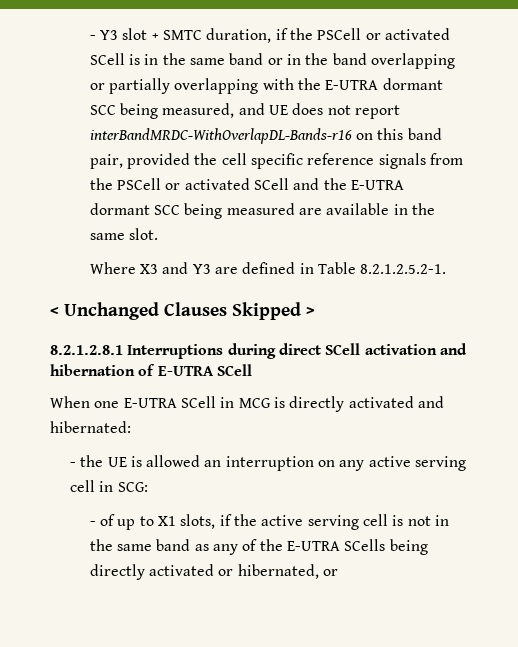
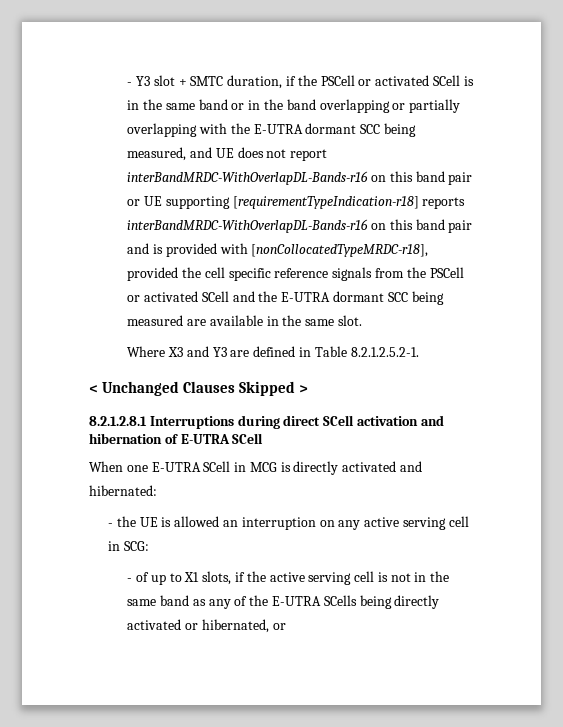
[89,154,123,169] pair, -> [448,172,473,185] [127,196,466,209] [127,219,473,233] [127,243,429,257] pair or UE supporting [requirementTypeIndication-r18] reports interBandMRDC-WithOverlapDL-Bands-r16 on this band pair and is provided with [nonCollocatedTypeMRDC-r18],

